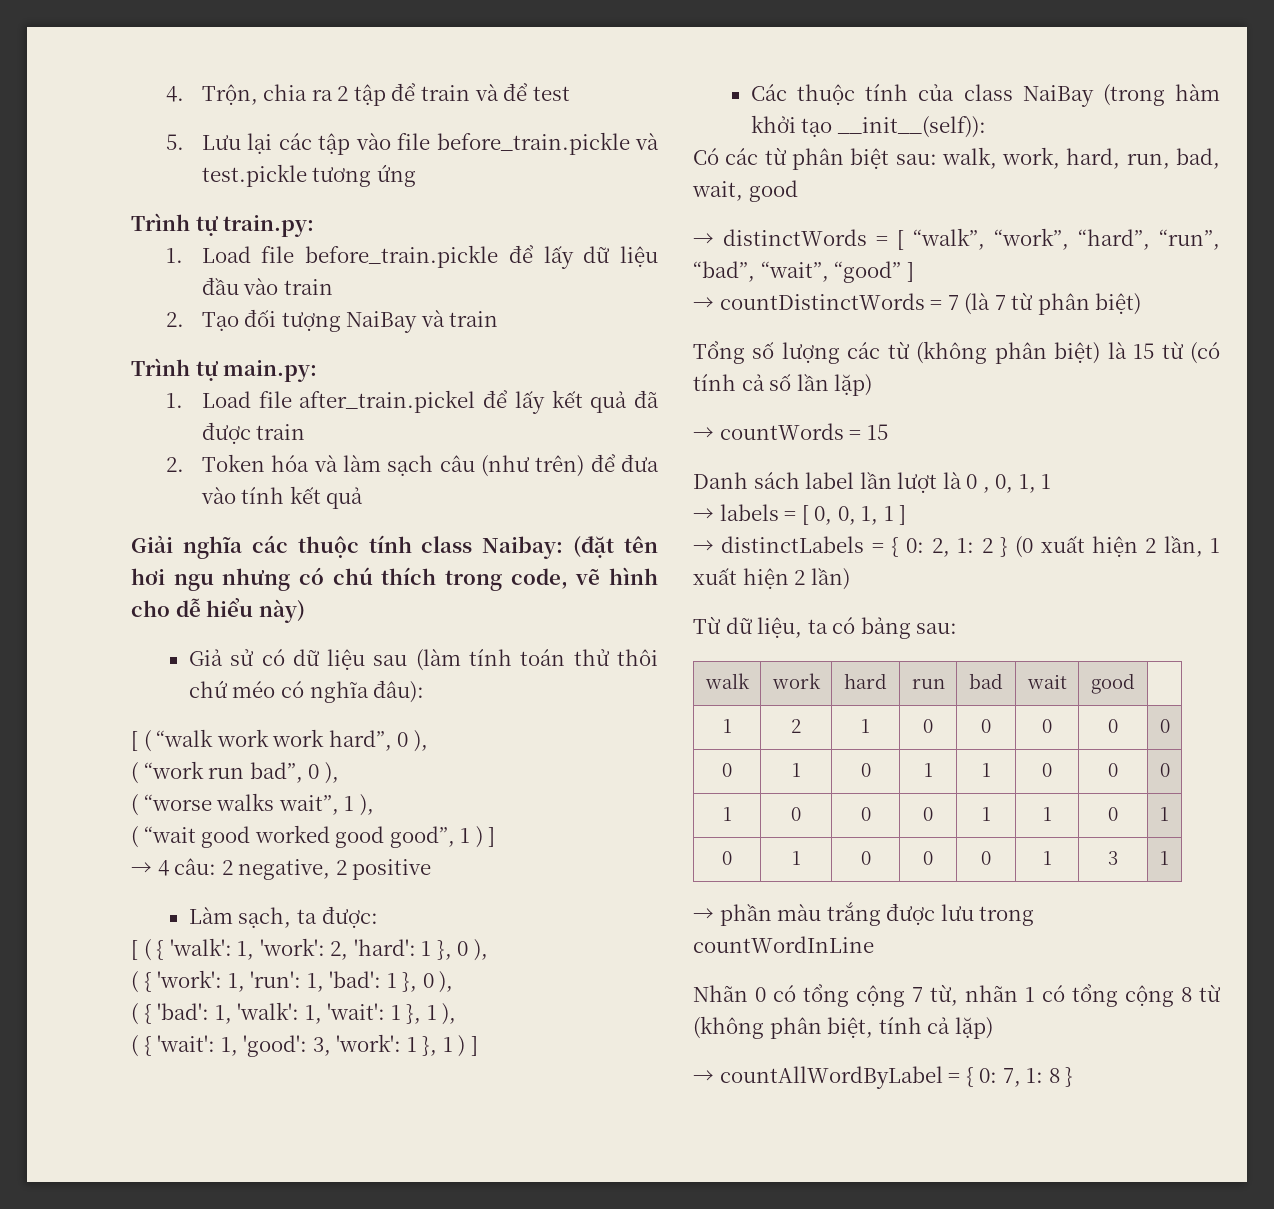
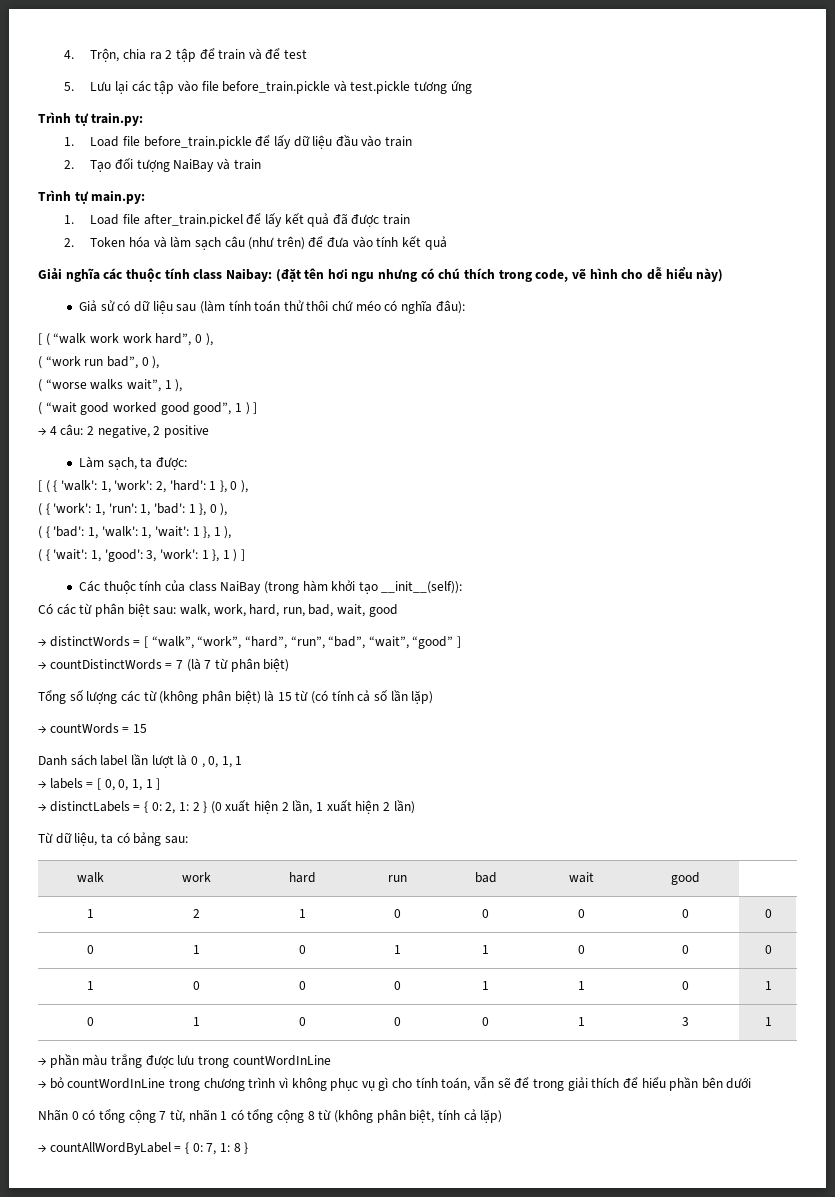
(874, 944) none -> [38,1076,752,1091] // → bỏ countWordInLine trong chương trình vì không phục vụ gì cho tính toán, vẫn sẽ để trong giải thích để hiểu phần bên dưới

